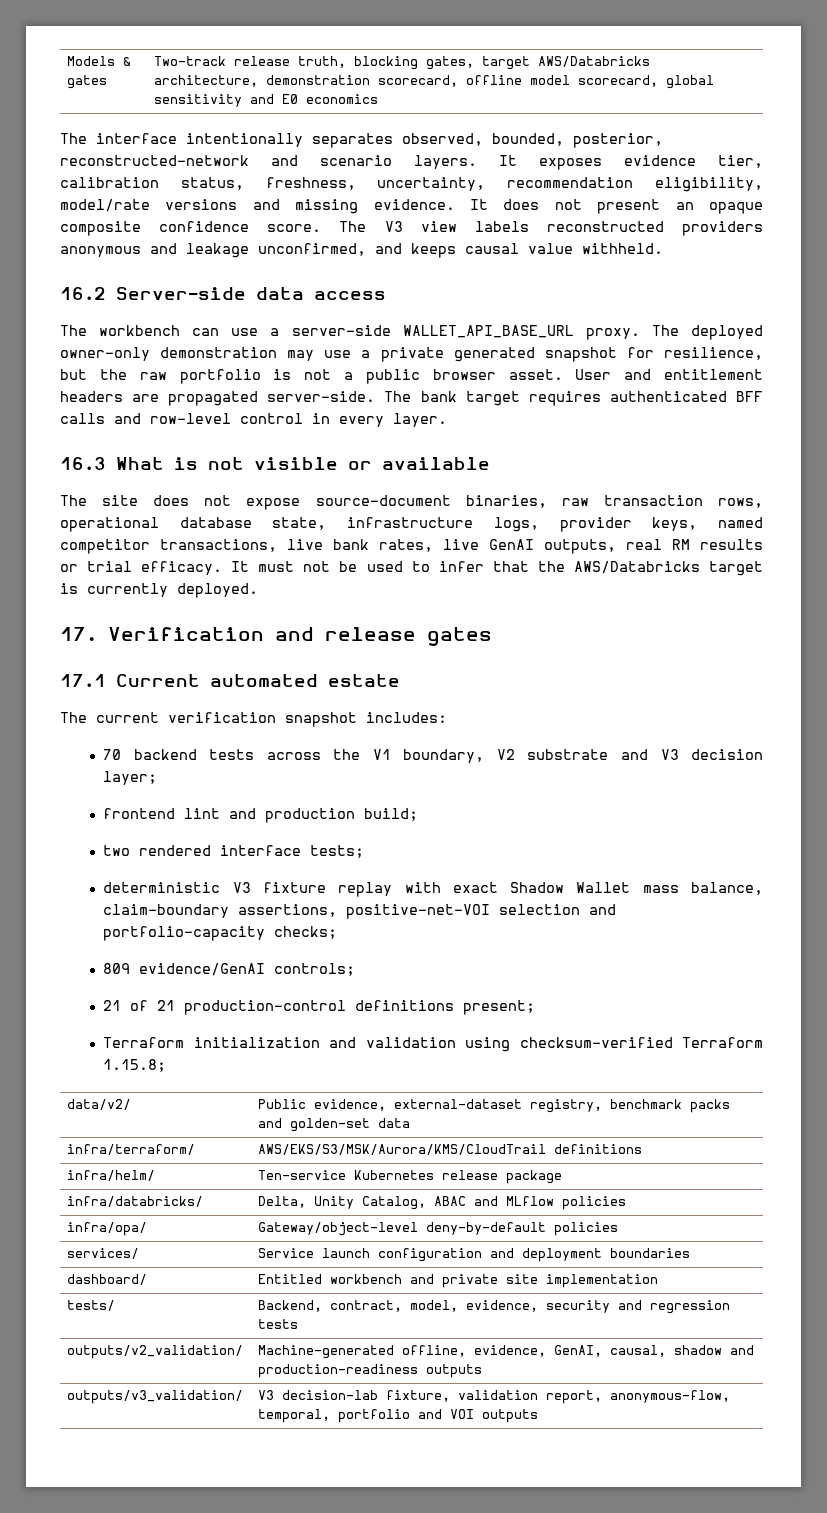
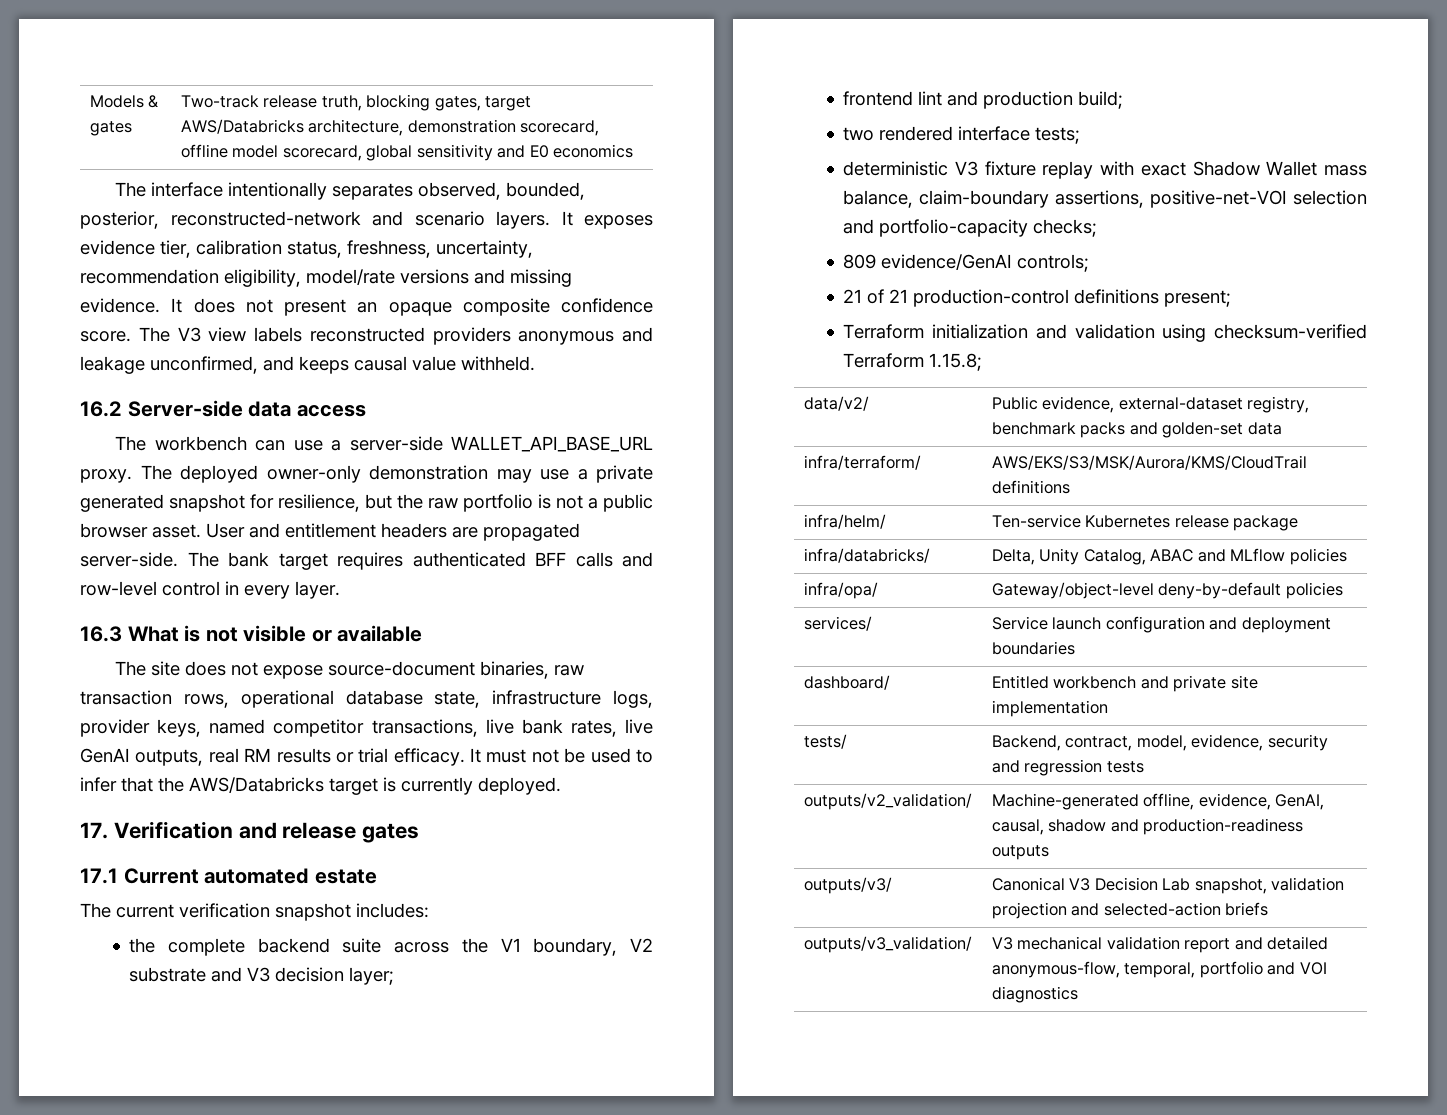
[103,749,255,760] 70 backend tests -> [129,938,382,956] the complete backend suite
[67,1390,244,1404] [258,1390,603,1404] outputs/v3_validation/ | V3 decision-lab fixture, validation report, -> [803,877,892,894] [991,877,1345,894] [991,902,1269,919] [803,936,972,953] [991,936,1329,953] outputs/v3/ | Canonical V3 Decision Lab snapshot, validation projection and selected-action briefs // outputs/v3_validation/ | V3 mechanical validation report and detailed
[482,1409,539,1423] outputs -> [991,986,1078,1003] diagnostics

